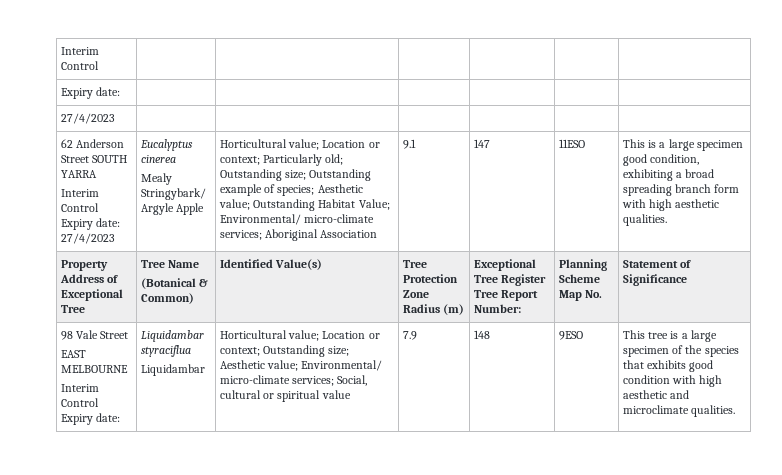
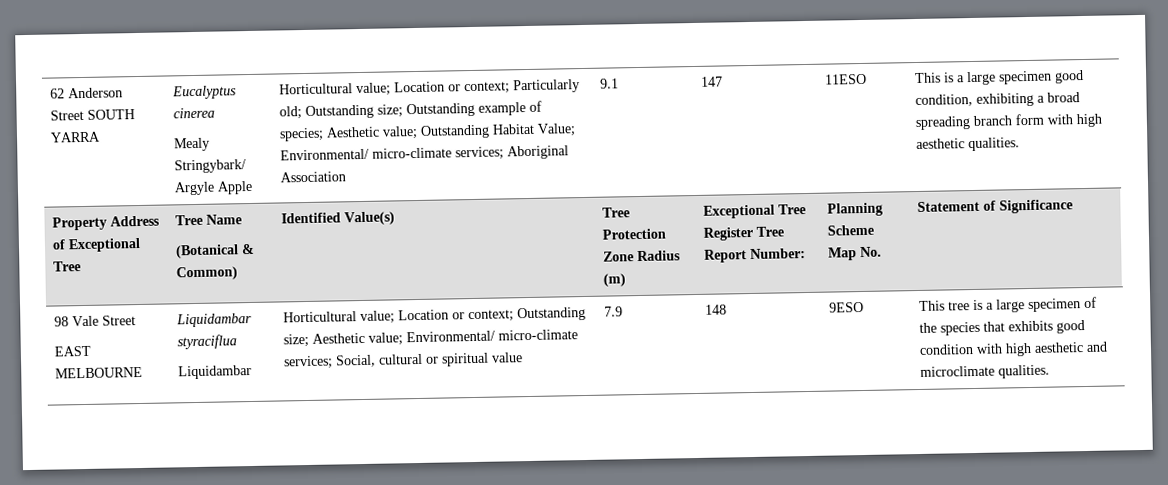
[60,47,99,55] [60,61,99,70] [60,87,121,99] [60,113,115,124] Interim Control | | | | | | // Expiry date: | | | | | | // 27/4/2023 | | | | | | // -> (50, 93) none
[60,189,99,197] [60,203,99,212] [60,218,121,230] [60,233,115,244] // Interim Control Expiry date: 27/4/2023 -> (102, 137) none
[60,384,99,392] [60,398,99,407] [60,413,121,425] // Interim Control Expiry date: -> (144, 372) none

